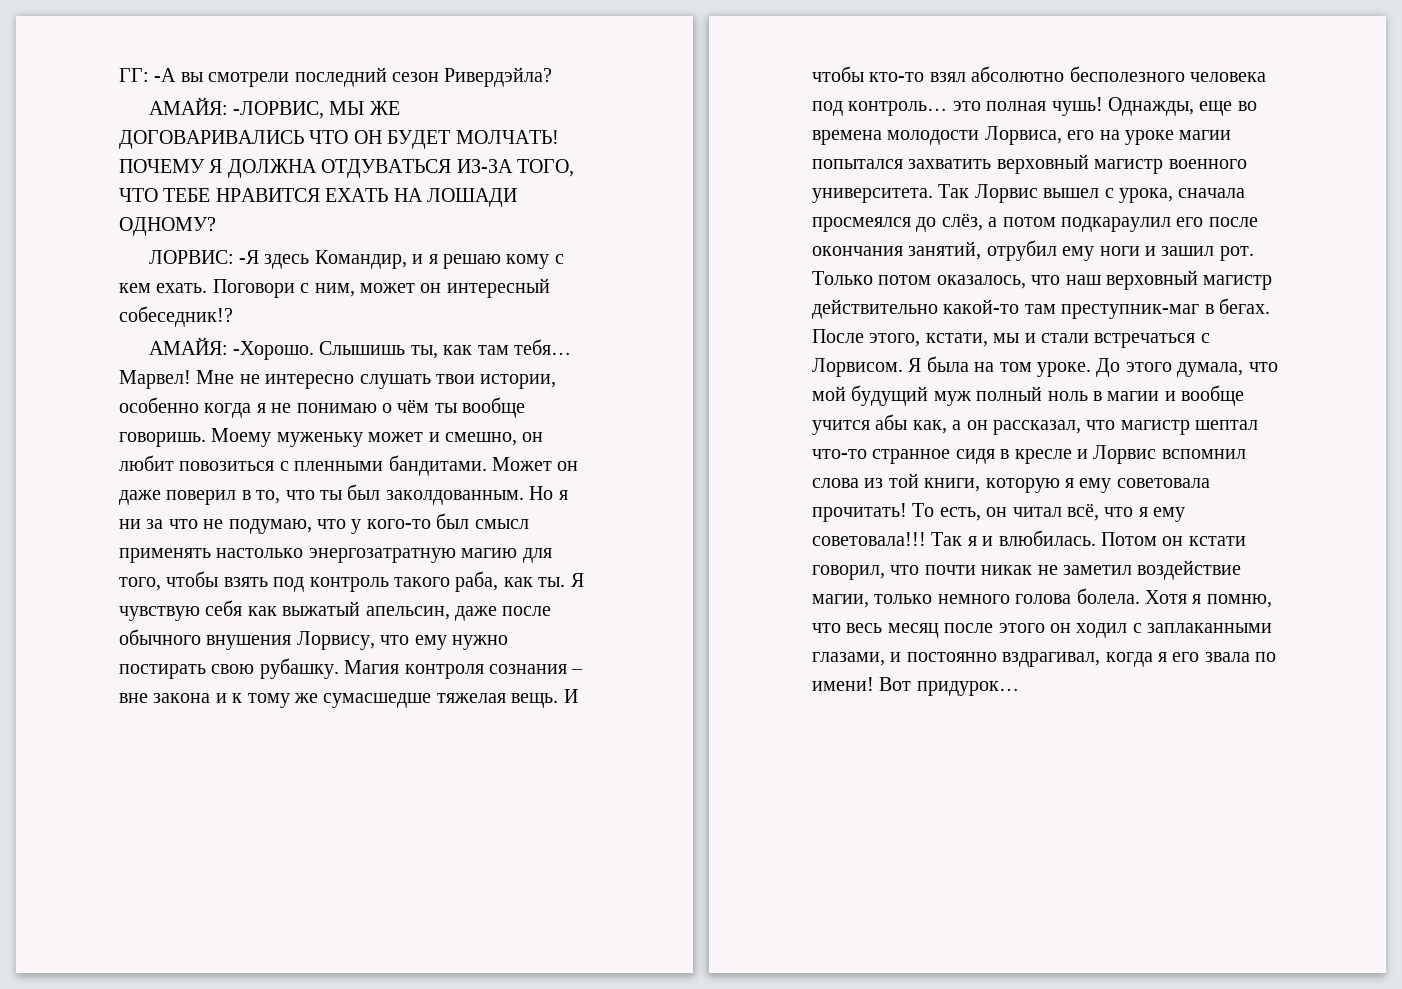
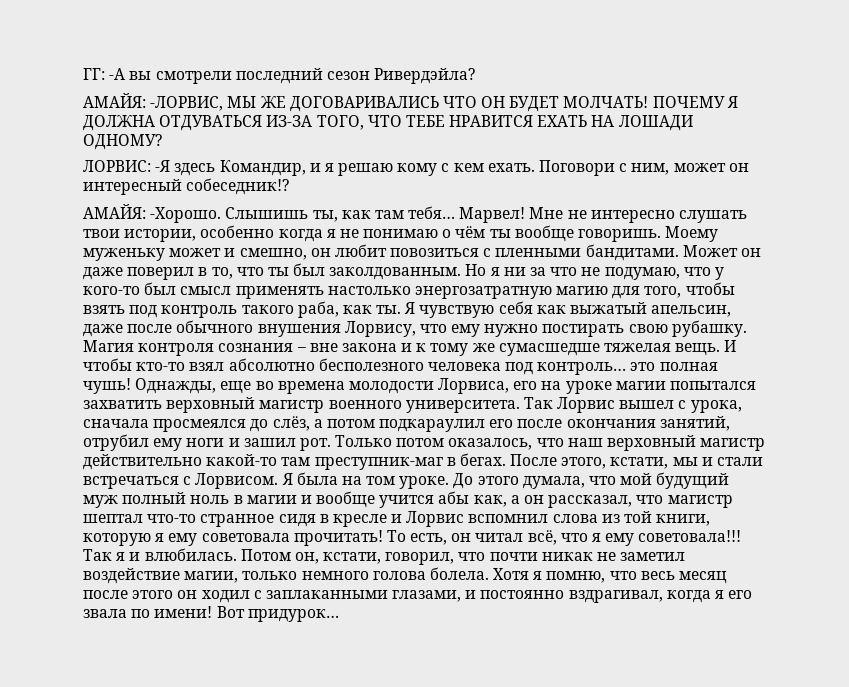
[1162,536,1246,546] он кстати -> [294,552,382,564] он, кстати,

